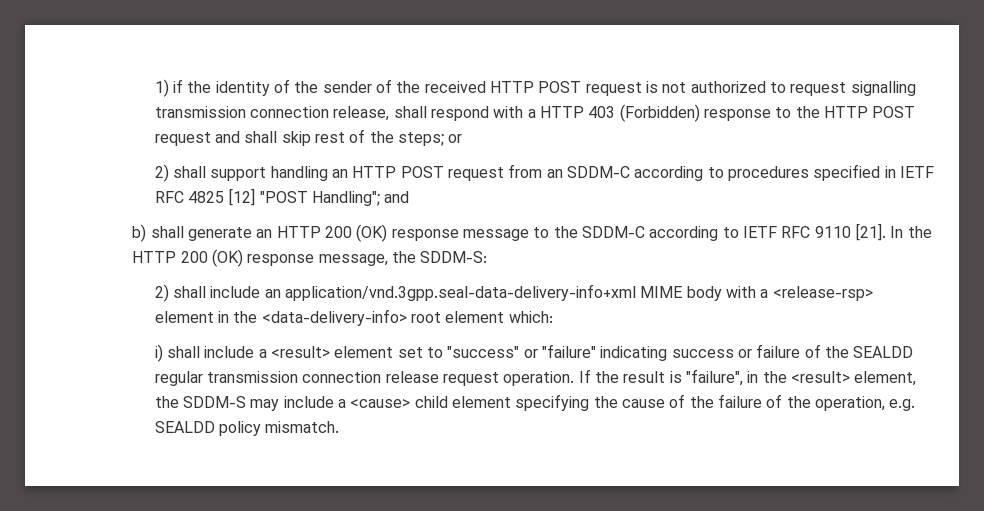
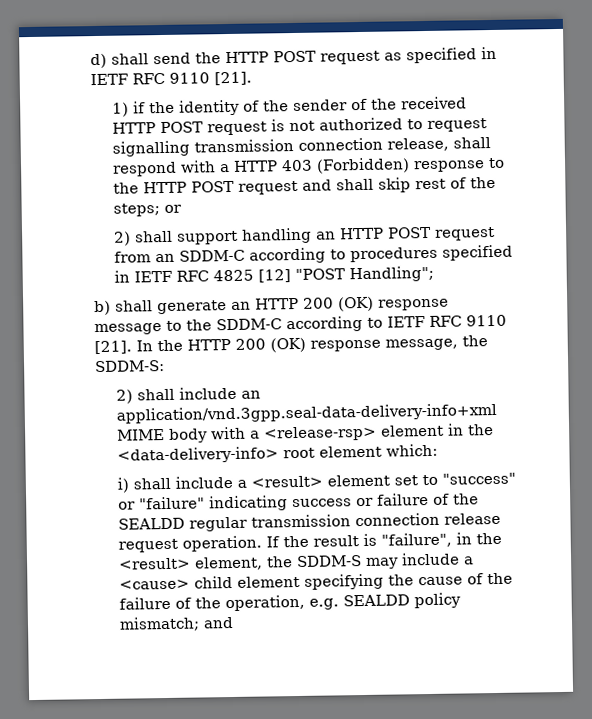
(154, 88) none -> [90,46,498,69] [90,71,253,86] d) shall send the HTTP POST request as specified in IETF RFC 9110 [21]. //
[384,191,410,203] and -> (435, 274) none
[265,421,340,433] mismatch. -> [119,616,235,632] mismatch; and

